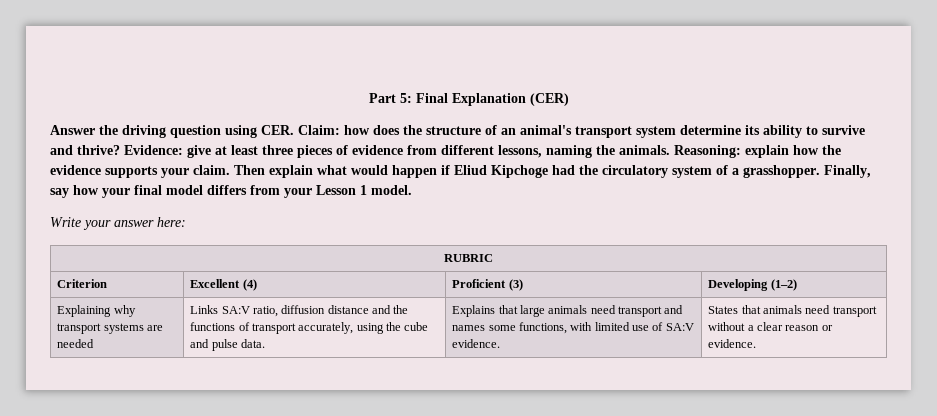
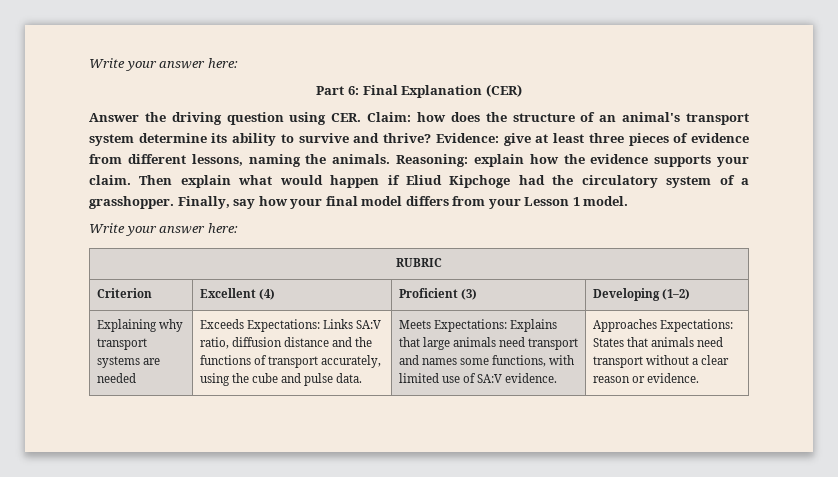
[368,93,412,103] Part 5: -> [89,58,238,71] [316,86,359,95] Write your answer here: // Part 6:
(95, 343) none -> [199,319,320,332] Exceeds Expectations:
(265, 343) none -> [398,319,507,332] Meets Expectations:
(501, 343) none -> [592,319,733,332] Approaches Expectations:

